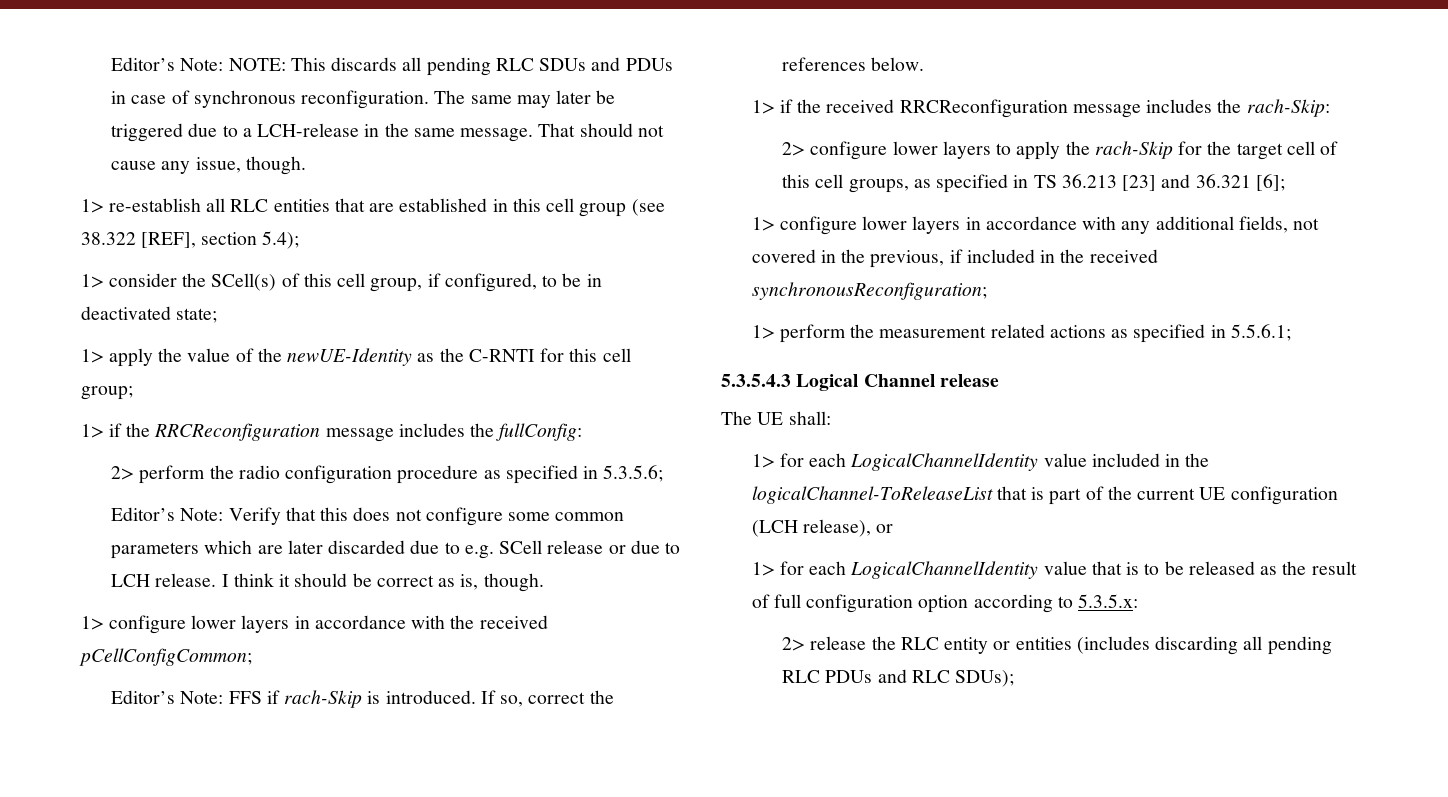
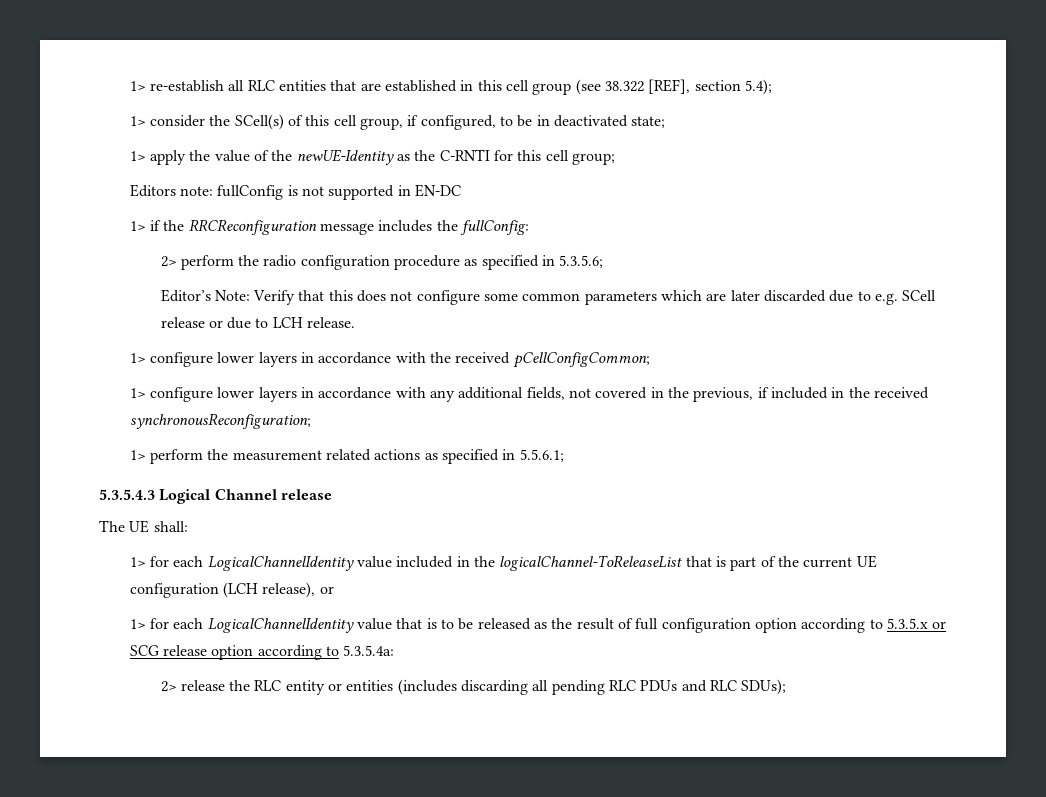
[111,57,673,76] [111,90,616,109] [111,123,664,142] [111,156,306,175] Editor’s Note: NOTE: This discards all pending RLC SDUs and PDUs in case of synchronous reconfiguration. The same may later be triggered due to a LCH-release in the same message. That should not cause any issue, though. // -> (129, 86) none
(133, 393) none -> [129,184,461,200] // Editors note: fullConfig is not supported in EN-DC
[221,573,544,592] I think it should be correct as is, though. -> (356, 322) none
[111,690,614,708] [782,57,925,71] [751,99,1330,118] [782,141,1339,160] [782,174,1285,193] // Editor’s Note: FFS if rach-Skip is introduced. If so, correct the references below. // 1> if the received RRCReconfiguration message includes the rach-Skip: // 2> configure lower layers to apply the rach-Skip for the target cell of this cell groups, as specified in TS 36.213 [23] and 36.321 [6]; -> (650, 360) none
[1078,594,1139,608] 5.3.5.x: -> [886,618,947,629] [129,645,395,660] 5.3.5.x or SCG release option according to 5.3.5.4a:

